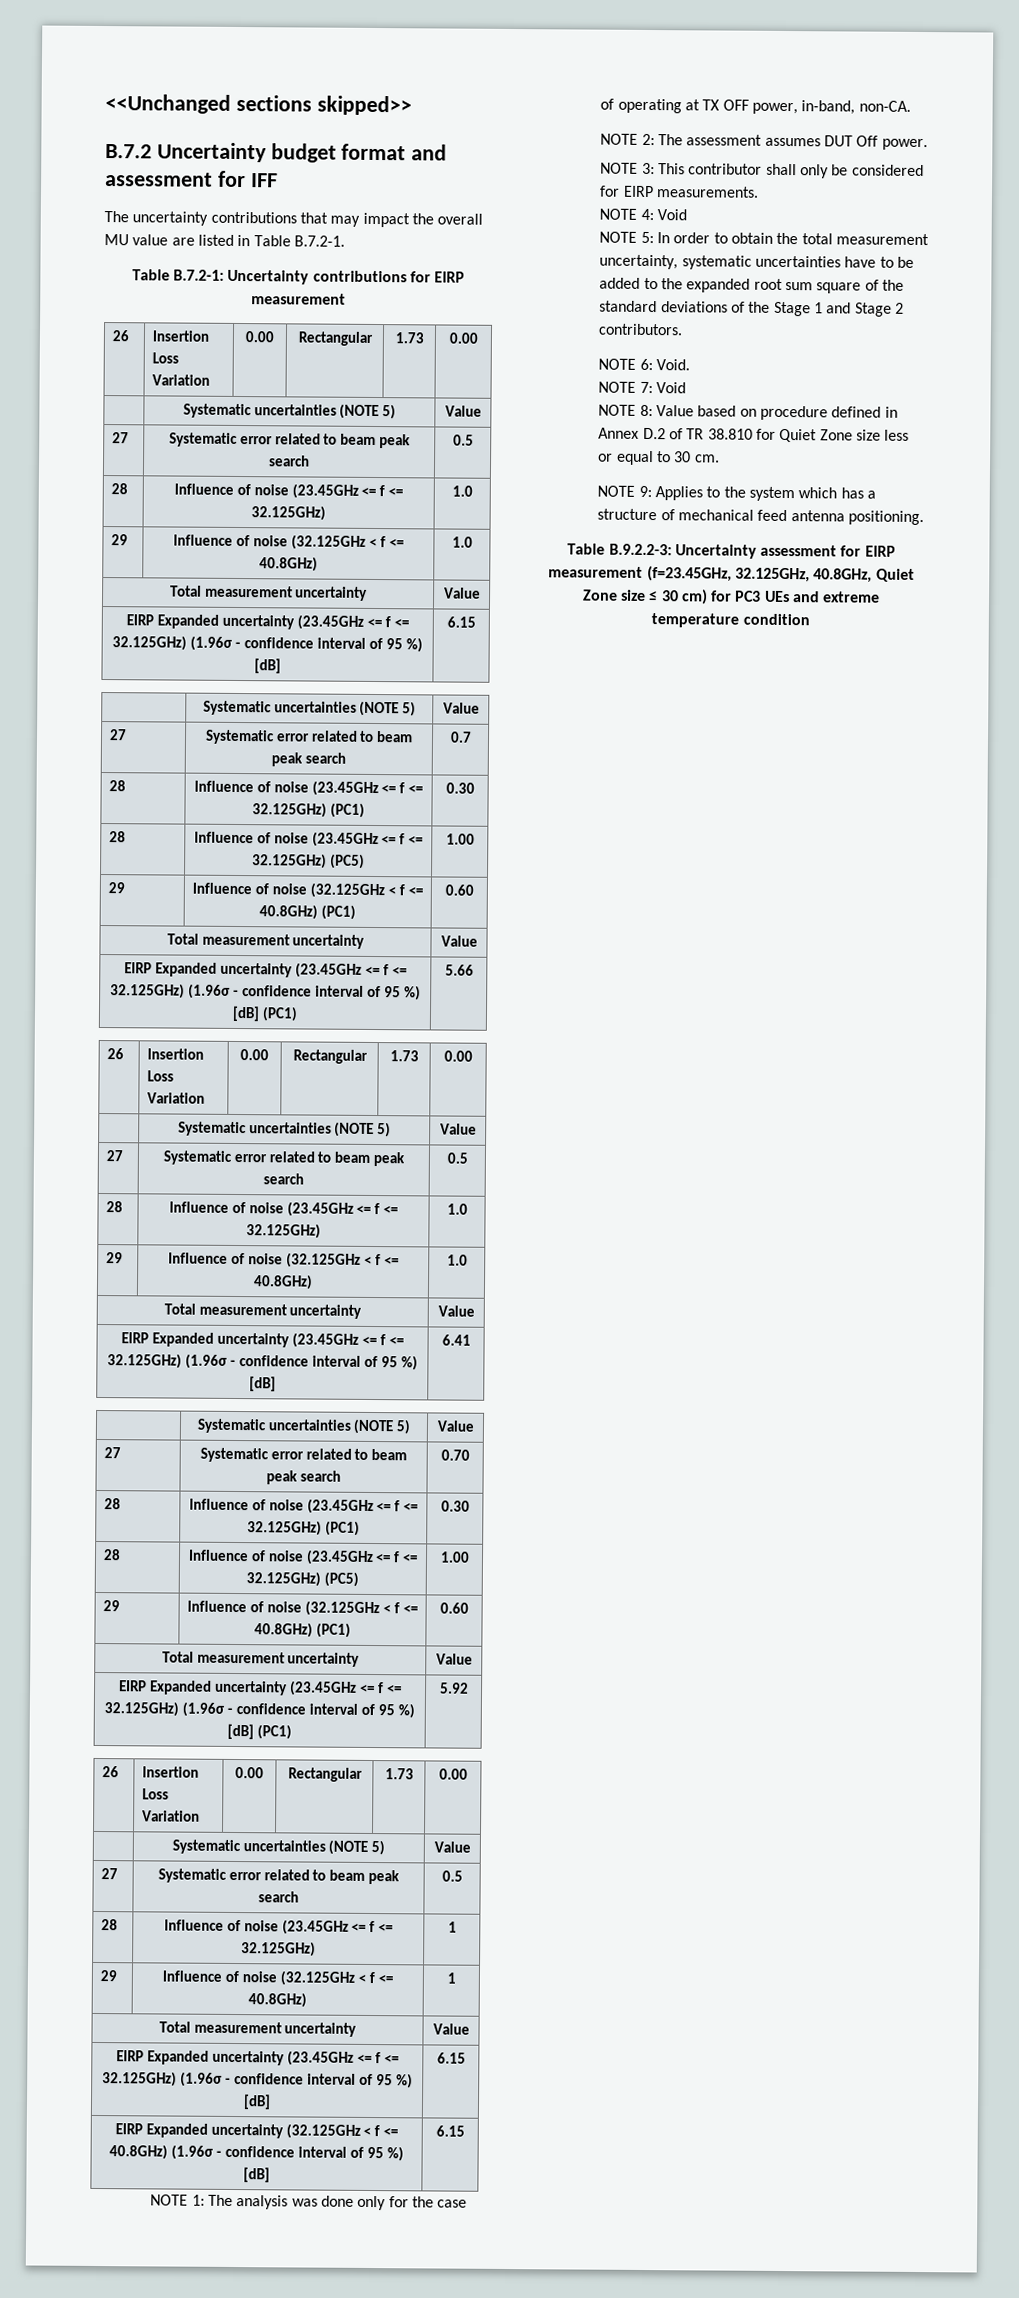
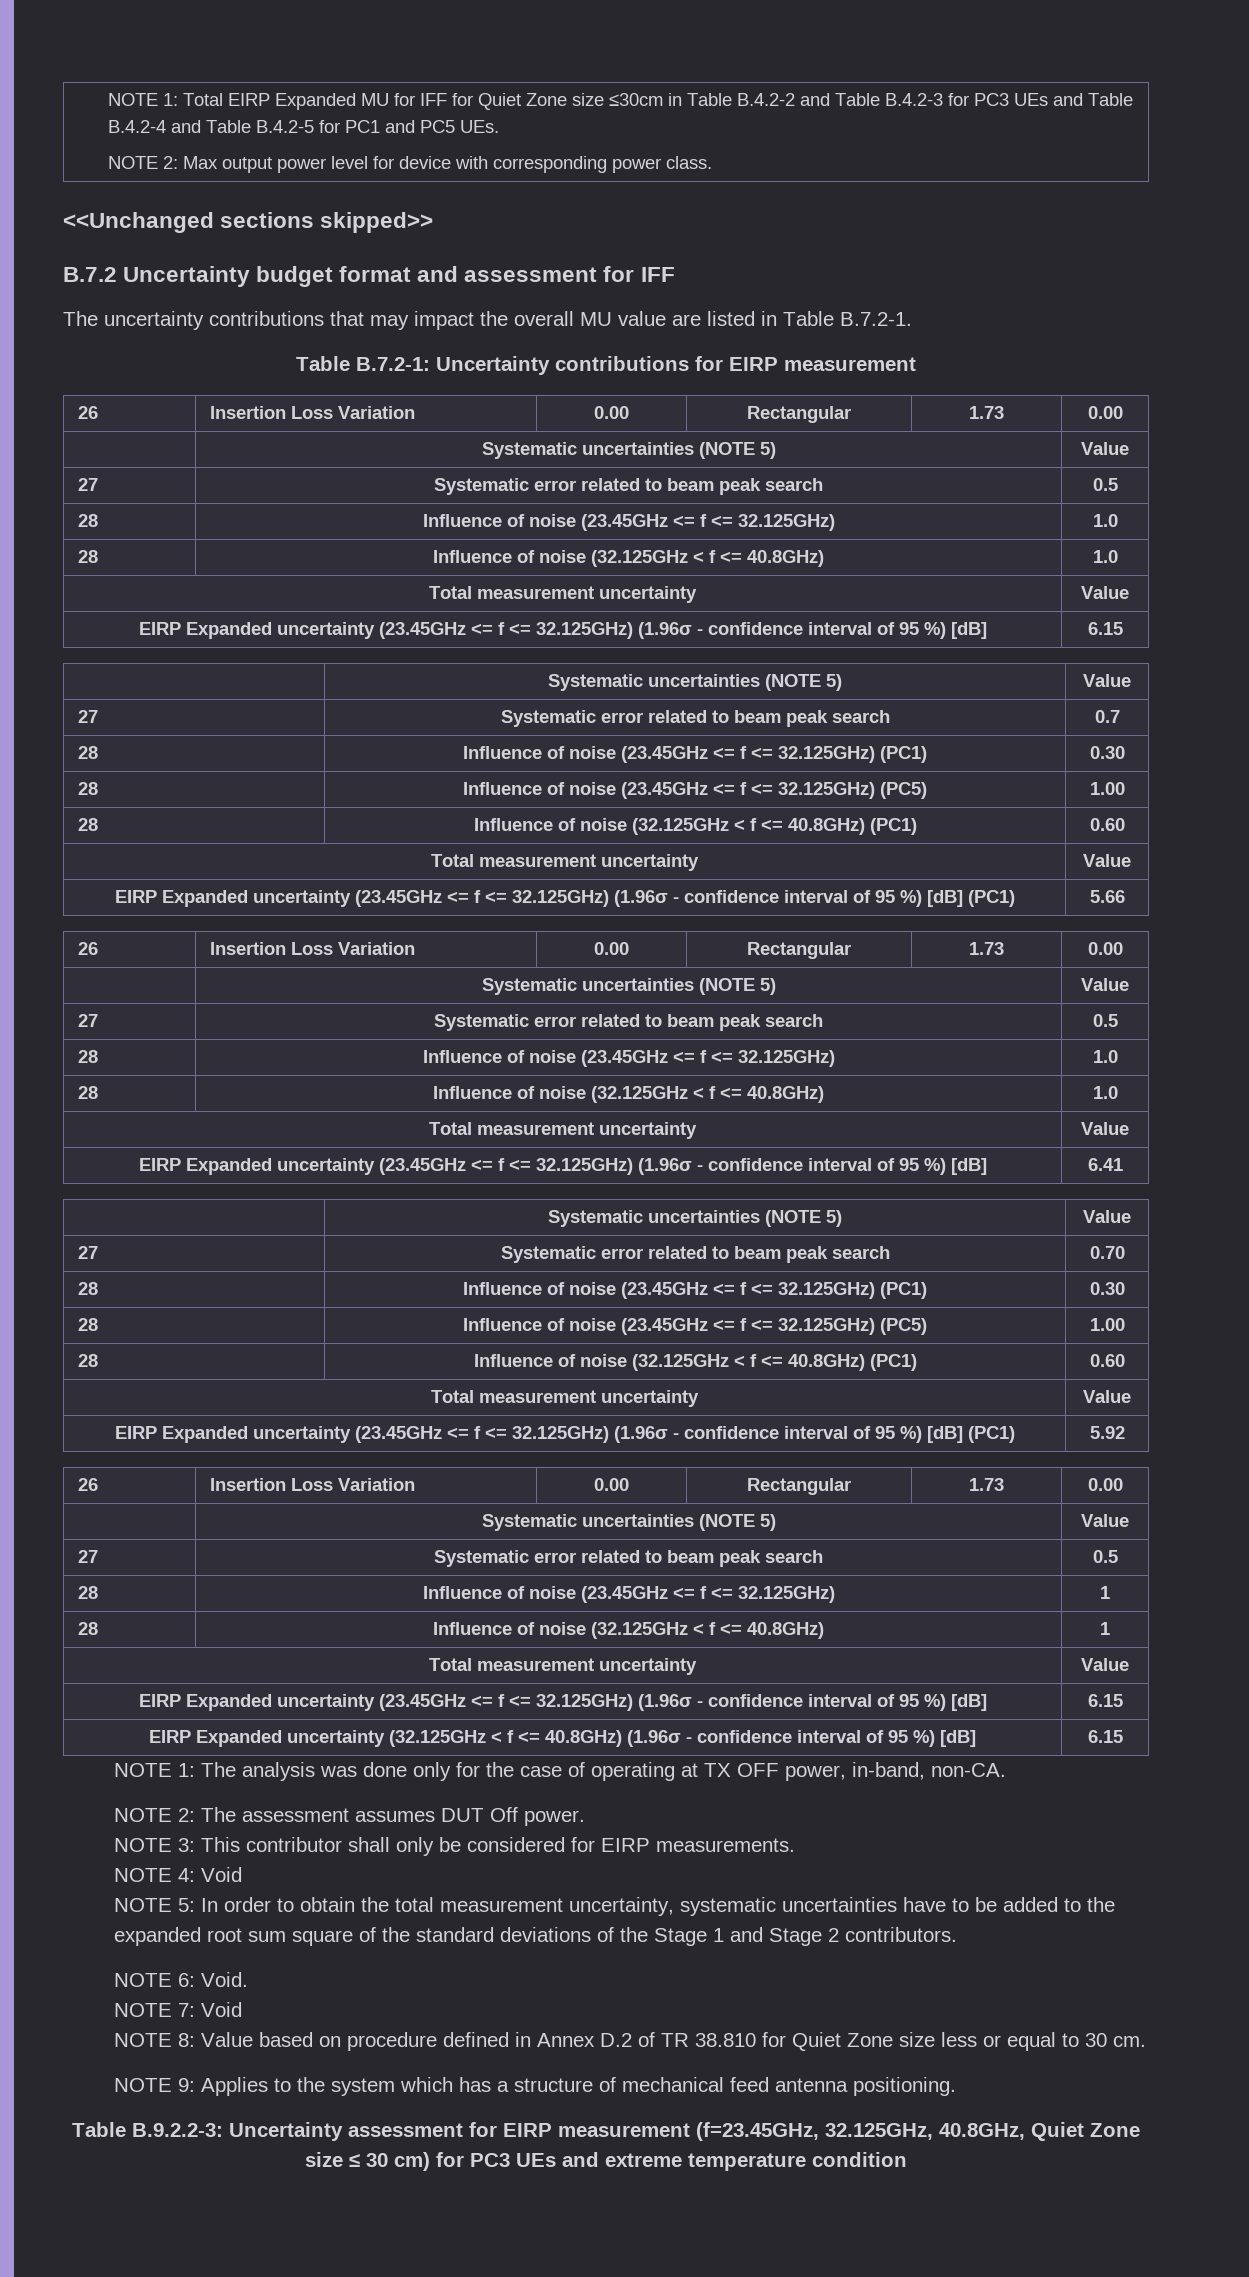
(105, 104) none -> [108,93,1134,110] [108,120,500,133] [108,156,713,173] NOTE 1: Total EIRP Expanded MU for IFF for Quiet Zone size ≤30cm in Table B.4.2-2 and Table B.4.2-3 for PC3 UEs and Table B.4.2-4 and Table B.4.2-5 for PC1 and PC5 UEs. // NOTE 2: Max output power level for device with corresponding power class. //
[111,534,129,546] 29 -> [77,550,98,563] 28
[108,882,126,894] 29 -> [77,818,98,831] 28
[106,1252,124,1264] 29 -> [77,1086,98,1099] 28
[103,1600,121,1612] 29 -> [77,1354,98,1367] 28
[100,1970,118,1982] 29 -> [77,1622,98,1635] 28

